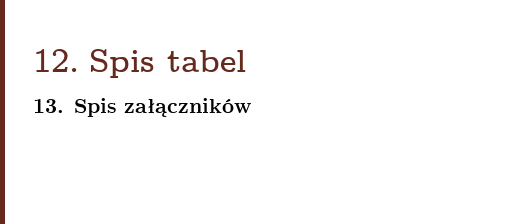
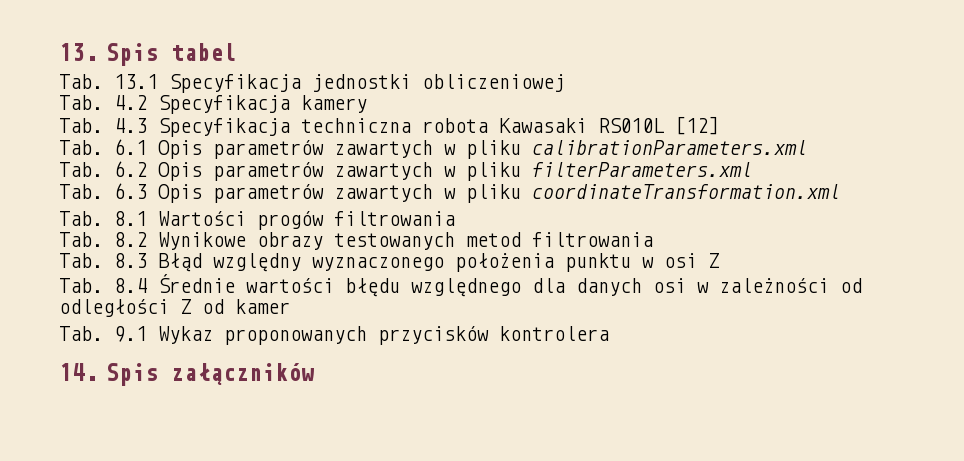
[33,49,79,72] 12. -> [59,43,98,61] 13.
[33,99,64,113] 13. -> [59,74,565,93] [59,95,367,114] [59,116,719,137] [59,139,807,159] [59,161,752,181] [59,183,840,203] [59,211,455,230] [59,232,653,250] [59,253,719,272] [59,274,862,297] [59,299,290,317] [59,326,609,345] [59,363,98,381] Tab. 13.1 Specyfikacja jednostki obliczeniowej // Tab. 4.2 Specyfikacja kamery // Tab. 4.3 Specyfikacja techniczna robota Kawasaki RS010L [12] // Tab. 6.1 Opis parametrów zawartych w pliku calibrationParameters.xml // Tab. 6.2 Opis parametrów zawartych w pliku filterParameters.xml // Tab. 6.3 Opis parametrów zawartych w pliku coordinateTransformation.xml // Tab. 8.1 Wartości progów filtrowania // Tab. 8.2 Wynikowe obrazy testowanych metod filtrowania // Tab. 8.3 Błąd względny wyznaczonego położenia punktu w osi Z // Tab. 8.4 Średnie wartości błędu względnego dla danych osi w zależności od odległości Z od kamer // Tab. 9.1 Wykaz proponowanych przycisków kontrolera // 14.

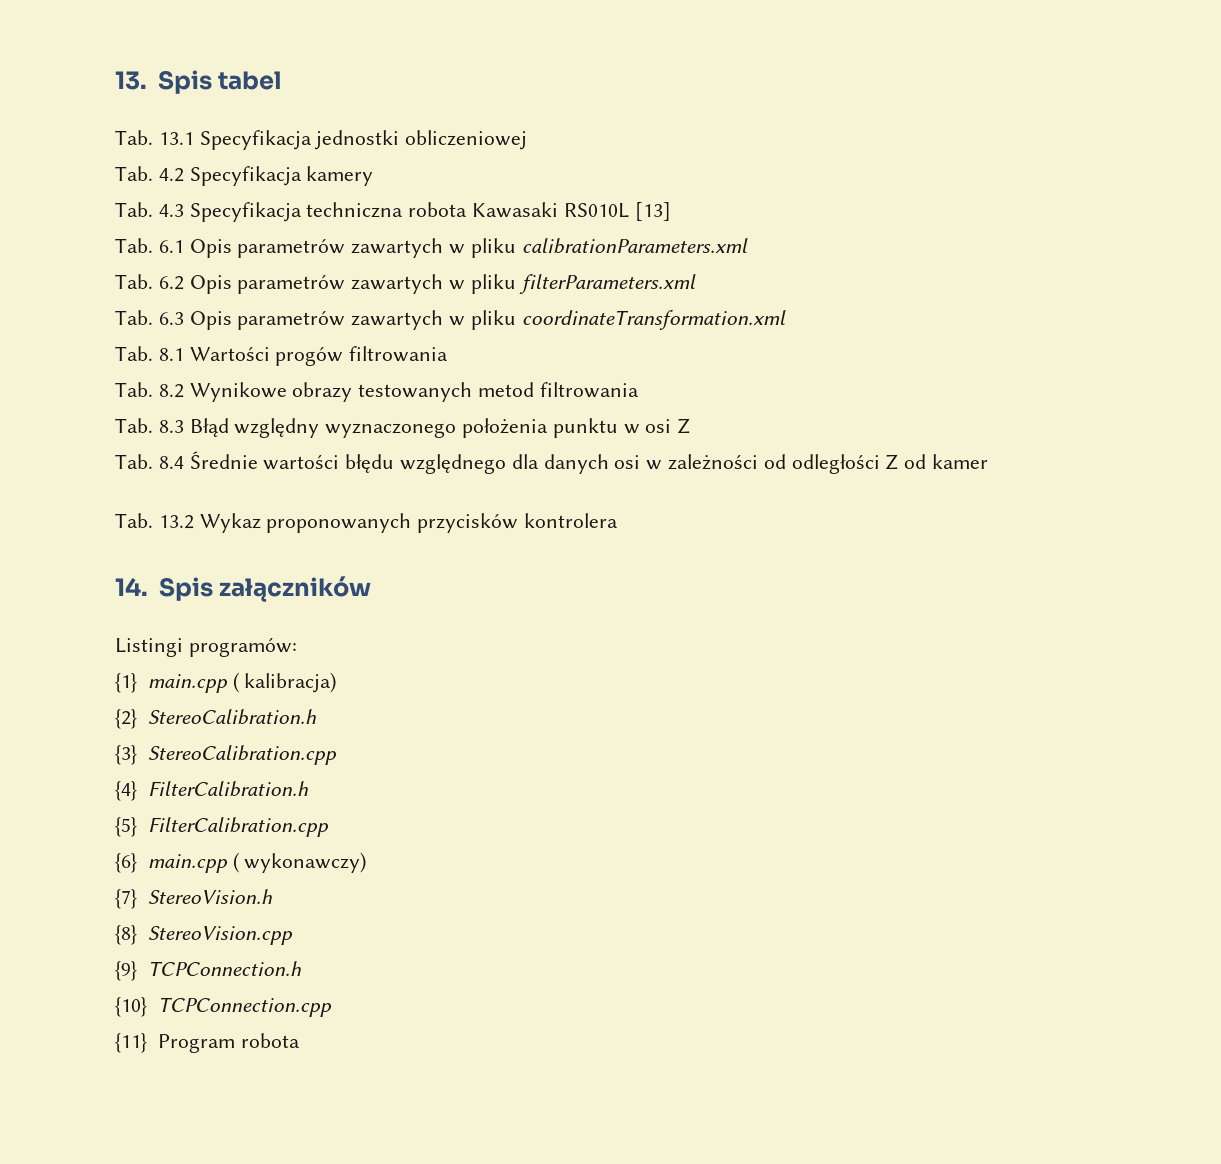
[675,116,719,135] [12] -> [634,202,671,221] [13]
[114,326,147,342] 9.1 -> [158,515,194,529] 13.2
(315, 374) none -> [115,637,297,657] [115,672,337,693] [115,709,317,729] [115,745,337,765] [115,781,309,801] [115,817,329,837] [115,852,367,873] [115,889,273,909] [115,925,293,945] [115,961,302,981] [115,997,332,1017] [115,1033,300,1053] // Listingi programów: // {1} main.cpp ( kalibracja) // {2} StereoCalibration.h // {3} StereoCalibration.cpp // {4} FilterCalibration.h // {5} FilterCalibration.cpp // {6} main.cpp ( wykonawczy) // {7} StereoVision.h // {8} StereoVision.cpp // {9} TCPConnection.h // {10} TCPConnection.cpp // {11} Program robota

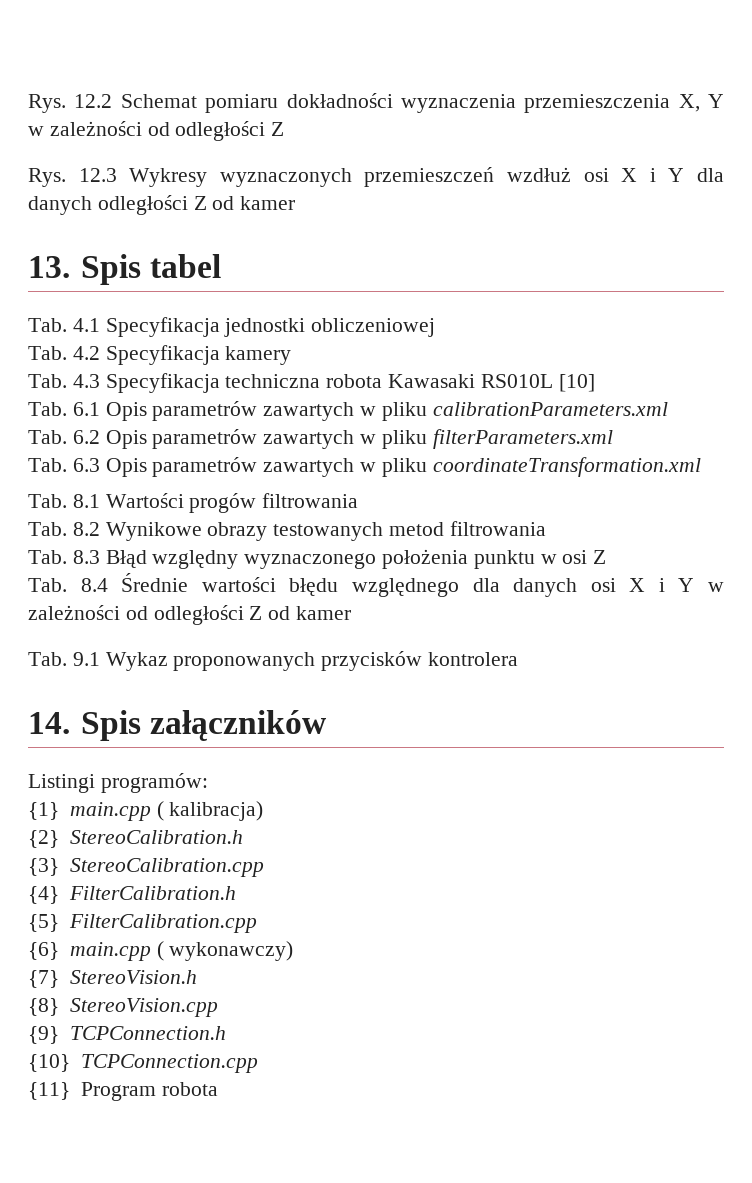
(115, 80) none -> [28,93,724,113] [28,121,285,141] [28,167,725,187] [28,195,296,215] Rys. 12.2 Schemat pomiaru dokładności wyznaczenia przemieszczenia X, Y w zależności od odległości Z // Rys. 12.3 Wykresy wyznaczonych przemieszczeń wzdłuż osi X i Y dla danych odległości Z od kamer //
[158,132,194,145] 13.1 -> [72,318,100,332] 4.1
[634,202,671,221] [13] -> [558,374,595,392] [10]
(641, 462) none -> [629,578,695,592] X i Y
[158,515,194,529] 13.2 -> [72,652,100,666] 9.1

